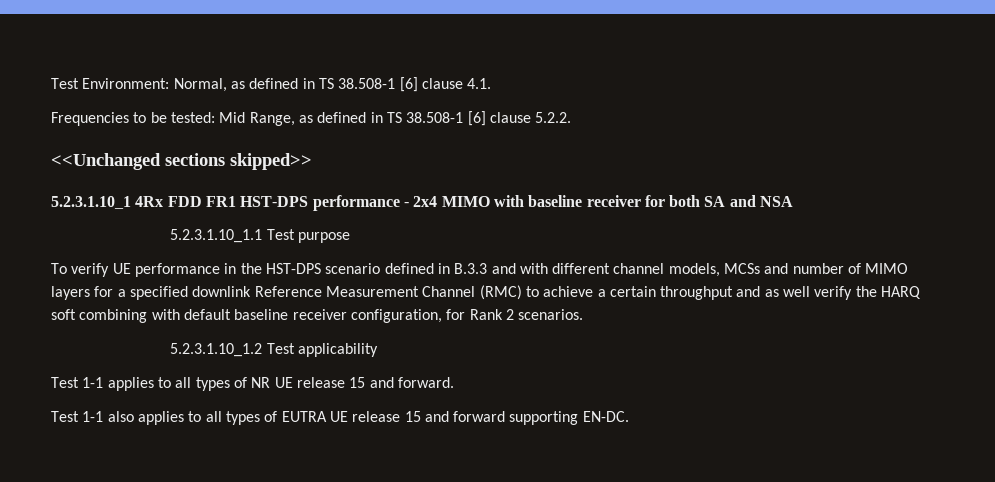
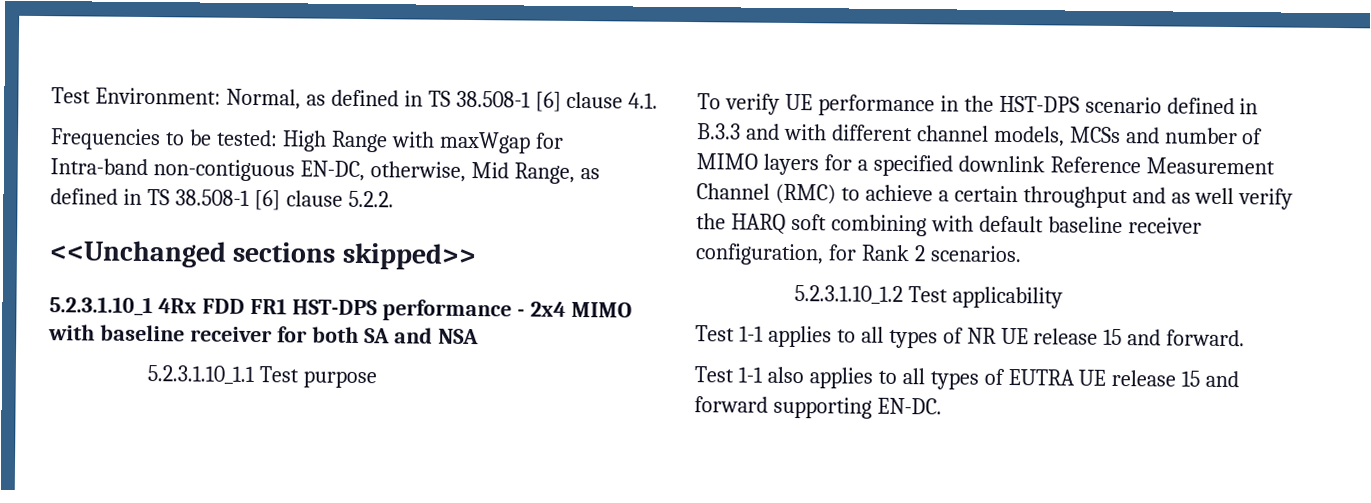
(215, 117) none -> [281,130,564,154] [50,158,466,182] High Range with maxWgap for Intra-band non-contiguous EN-DC, otherwise,

